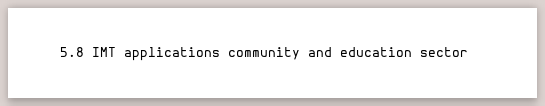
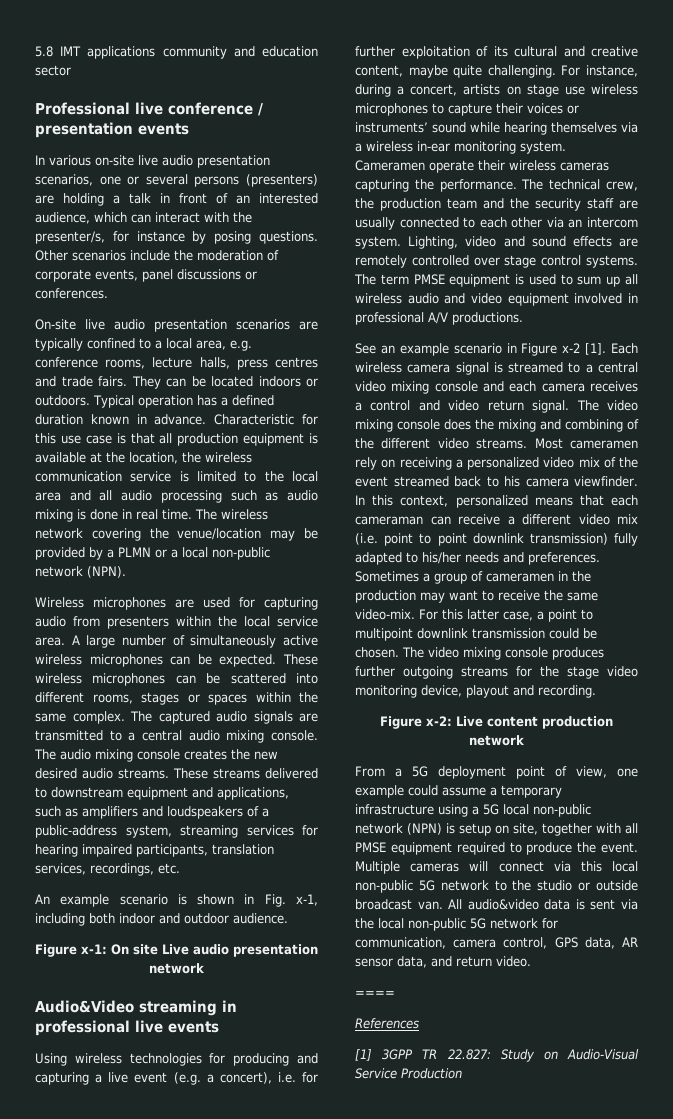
(468, 52) none -> [35,102,263,116] [35,122,189,138] [35,155,270,168] [35,174,318,187] [35,193,318,206] [35,212,252,224] [35,231,318,244] [35,250,279,261] [35,269,257,282] [35,288,108,299] [35,319,318,332] [35,338,252,351] [35,357,318,370] [35,376,318,389] [35,395,274,408] [35,414,318,425] [35,433,318,446] [35,452,252,464] [35,471,318,482] [35,490,318,503] [35,509,268,522] [35,528,319,541] [35,547,270,560] [35,566,126,578] [35,597,318,610] [35,616,318,629] [35,635,318,648] [35,654,318,667] [35,673,318,686] [35,692,318,705] [35,711,318,724] [35,730,318,743] [34,749,278,762] [35,768,318,779] [35,787,289,800] [35,806,269,819] [35,825,318,838] [35,844,274,857] [35,863,180,876] [35,894,318,907] [35,913,288,926] [35,944,318,957] [149,963,204,974] [35,1000,237,1016] [35,1020,219,1036] [35,1053,318,1066] [35,1072,318,1085] [355,46,638,59] [355,65,638,78] [355,84,638,97] [355,103,579,116] [355,122,638,135] [355,141,566,154] [355,160,609,173] [355,179,638,192] [355,198,638,211] [355,217,638,230] [355,236,638,249] [355,255,638,268] [354,274,638,287] [355,293,638,306] [355,312,523,325] [355,343,638,356] [355,362,638,375] [355,381,638,394] [355,400,638,413] [355,419,639,432] [355,438,638,449] [355,457,638,470] [355,476,639,487] [355,495,638,508] [355,514,638,525] [355,533,638,546] [355,552,600,565] [355,571,591,584] [355,590,598,603] [355,609,593,622] [355,628,597,641] [355,647,604,660] [355,666,638,679] [355,685,596,698] [380,716,613,729] [469,735,524,746] [355,766,638,779] [355,785,562,798] [355,804,591,817] [355,823,638,836] [355,842,638,855] [355,861,638,874] [355,880,638,893] [355,899,638,910] [355,918,558,931] [355,937,638,949] [355,956,531,968] [355,991,395,997] [355,1018,419,1029] [355,1049,639,1062] [355,1068,462,1079] // Professional live conference / presentation events // In various on-site live audio presentation scenarios, one or several persons (presenters) are holding a talk in front of an interested audience, which can interact with the presenter/s, for instance by posing questions. Other scenarios include the moderation of corporate events, panel discussions or conferences. // On-site live audio presentation scenarios are typically confined to a local area, e.g. conference rooms, lecture halls, press centres and trade fairs. They can be located indoors or outdoors. Typical operation has a defined duration known in advance. Characteristic for this use case is that all production equipment is available at the location, the wireless communication service is limited to the local area and all audio processing such as audio mixing is done in real time. The wireless network covering the venue/location may be provided by a PLMN or a local non-public network (NPN). // Wireless microphones are used for capturing audio from presenters within the local service area. A large number of simultaneously active wireless microphones can be expected. These wireless microphones can be scattered into different rooms, stages or spaces within the same complex. The captured audio signals are transmitted to a central audio mixing console. The audio mixing console creates the new desired audio streams. These streams delivered to downstream equipment and applications, such as amplifiers and loudspeakers of a public-address system, streaming services for hearing impaired participants, translation services, recordings, etc. // An example scenario is shown in Fig. x-1, including both indoor and outdoor audience. // Figure x-1: On site Live audio presentation network // Audio&Video streaming in professional live events // Using wireless technologies for producing and capturing a live event (e.g. a concert), i.e. for further exploitation of its cultural and creative content, maybe quite challenging. For instance, during a concert, artists on stage use wireless microphones to capture their voices or instruments’ sound while hearing themselves via a wireless in-ear monitoring system. Cameramen operate their wireless cameras capturing the performance. The technical crew, the production team and the security staff are usually connected to each other via an intercom system. Lighting, video and sound effects are remotely controlled over stage control systems. The term PMSE equipment is used to sum up all wireless audio and video equipment involved in professional A/V productions. // See an example scenario in Figure x-2 [1]. Each wireless camera signal is streamed to a central video mixing console and each camera receives a control and video return signal. The video mixing console does the mixing and combining of the different video streams. Most cameramen rely on receiving a personalized video mix of the event streamed back to his camera viewfinder. In this context, personalized means that each cameraman can receive a different video mix (i.e. point to point downlink transmission) fully adapted to his/her needs and preferences. Sometimes a group of cameramen in the production may want to receive the same video-mix. For this latter case, a point to multipoint downlink transmission could be chosen. The video mixing console produces further outgoing streams for the stage video monitoring device, playout and recording. // Figure x-2: Live content production network // From a 5G deployment point of view, one example could assume a temporary infrastructure using a 5G local non-public network (NPN) is setup on site, together with all PMSE equipment required to produce the event. Multiple cameras will connect via this local non-public 5G network to the studio or outside broadcast van. All audio&video data is sent via the local non-public 5G network for communication, camera control, GPS data, AR sensor data, and return video. // ==== // References // [1] 3GPP TR 22.827: Study on Audio-Visual Service Production

